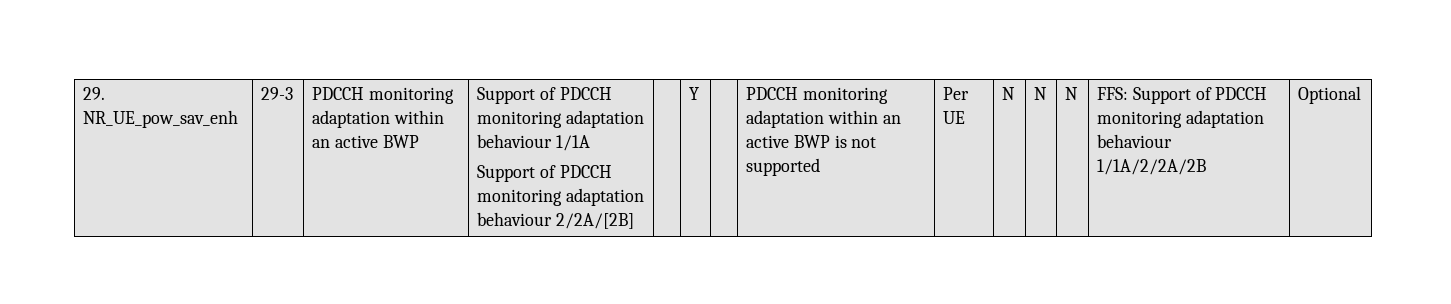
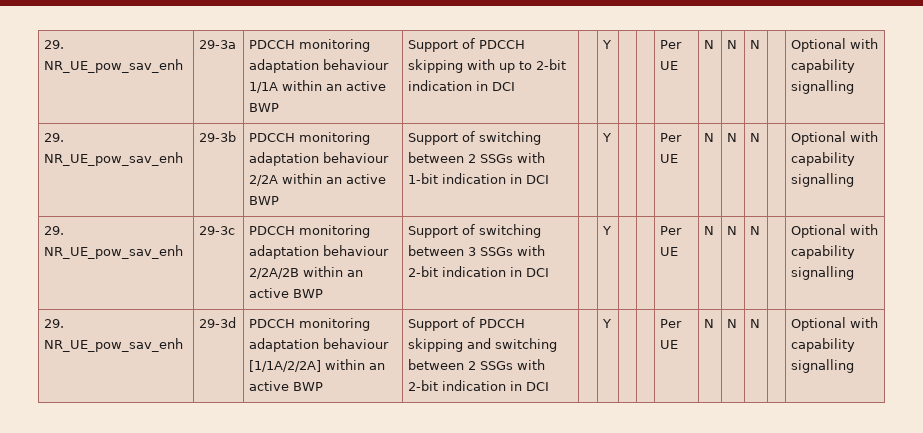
[83,87,106,100] [83,110,239,128] [261,87,294,100] [312,87,454,104] [312,110,444,128] [312,135,419,148] [477,87,612,104] [477,110,644,128] [477,134,590,151] [477,165,612,182] [477,188,644,206] [477,212,634,229] [689,87,700,100] [746,87,888,104] [746,110,901,128] [746,135,877,148] [746,158,821,176] [943,87,970,100] [943,111,966,124] [1002,87,1016,100] [1034,87,1048,100] [1065,87,1079,100] [1097,87,1268,104] [1097,110,1264,128] [1097,134,1173,148] [1097,159,1207,175] [1298,86,1362,104] 29. NR_UE_pow_sav_enh | 29-3 | PDCCH monitoring adaptation within an active BWP | Support of PDCCH monitoring adaptation behaviour 1/1A // Support of PDCCH monitoring adaptation behaviour 2/2A/[2B] | | Y | | PDCCH monitoring adaptation within an active BWP is not supported | Per UE | N | N | N | FFS: Support of PDCCH monitoring adaptation behaviour 1/1A/2/2A/2B | Optional -> [44,40,65,49] [44,59,184,73] [199,40,237,49] [249,39,371,52] [249,59,390,73] [249,80,387,93] [249,103,280,112] [408,38,526,52] [408,59,567,73] [408,80,516,91] [602,40,612,49] [660,40,683,49] [660,61,679,70] [704,40,715,49] [727,40,738,49] [750,40,761,49] [791,38,879,52] [791,59,856,73] [791,80,855,94] [44,133,65,142] [44,152,184,166] [199,131,237,142] [249,132,371,145] [249,152,390,166] [249,173,387,186] [249,196,280,205] [408,131,542,145] [408,152,546,163] [408,173,550,184] [602,133,612,142] [660,133,683,142] [660,154,679,163] [704,133,715,142] [727,133,738,142] [750,133,761,142] [791,131,879,145] [791,152,856,166] [791,173,855,187] [44,226,65,235] [44,245,184,259] [199,226,236,235] [249,225,371,238] [249,245,390,259] [249,266,364,279] [249,288,324,298] [408,224,542,238] [408,245,546,256] [408,266,550,277] [602,226,612,235] [660,226,683,235] [660,247,679,256] [704,226,715,235] [727,226,738,235] [750,226,761,235] [791,224,879,238] [791,245,856,259] [791,266,855,280] [44,319,65,328] [44,338,184,352] [199,317,237,328] [249,318,371,331] [249,338,390,352] [249,359,386,372] [249,381,324,391] [408,317,526,331] [408,338,558,352] [408,359,546,370] [408,380,550,391] [602,319,612,328] [660,319,683,328] [660,340,679,349] [704,319,715,328] [727,319,738,328] [750,319,761,328] [791,317,879,331] [791,338,856,352] [791,359,855,373] 29. NR_UE_pow_sav_enh | 29-3a | PDCCH monitoring adaptation behaviour 1/1A within an active BWP | Support of PDCCH skipping with up to 2-bit indication in DCI | | Y | | | Per UE | N | N | N | | Optional with capability signalling // 29. NR_UE_pow_sav_enh | 29-3b | PDCCH monitoring adaptation behaviour 2/2A within an active BWP | Support of switching between 2 SSGs with 1-bit indication in DCI | | Y | | | Per UE | N | N | N | | Optional with capability signalling // 29. NR_UE_pow_sav_enh | 29-3c | PDCCH monitoring adaptation behaviour 2/2A/2B within an active BWP | Support of switching between 3 SSGs with 2-bit indication in DCI | | Y | | | Per UE | N | N | N | | Optional with capability signalling // 29. NR_UE_pow_sav_enh | 29-3d | PDCCH monitoring adaptation behaviour [1/1A/2/2A] within an active BWP | Support of PDCCH skipping and switching between 2 SSGs with 2-bit indication in DCI | | Y | | | Per UE | N | N | N | | Optional with capability signalling

